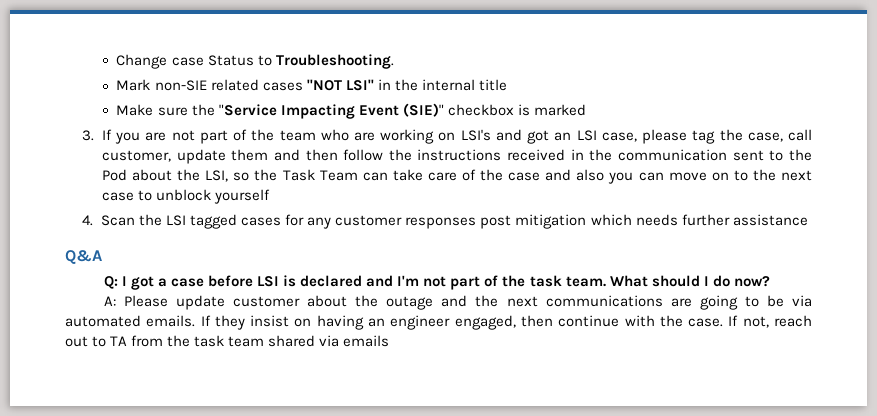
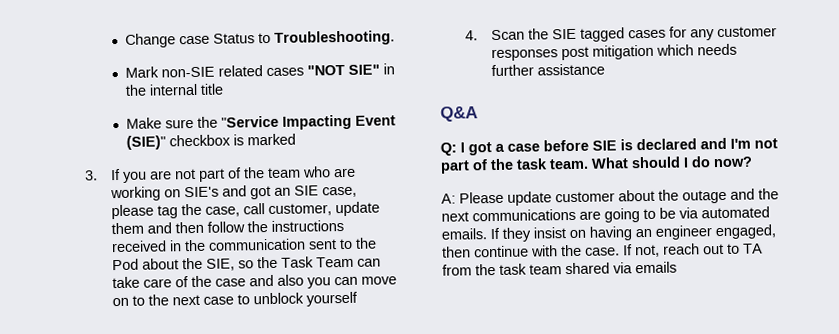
[345,79,374,91] LSI" -> [347,64,380,75] SIE"
[460,129,491,141] LSI's -> [183,186,219,198] SIE's
[576,130,597,141] LSI -> [293,185,319,196] SIE
[205,170,229,182] LSI, -> [205,258,235,271] SIE,
[166,215,187,226] LSI -> [551,28,577,40] SIE
[257,276,280,287] LSI -> [592,140,617,151] SIE

